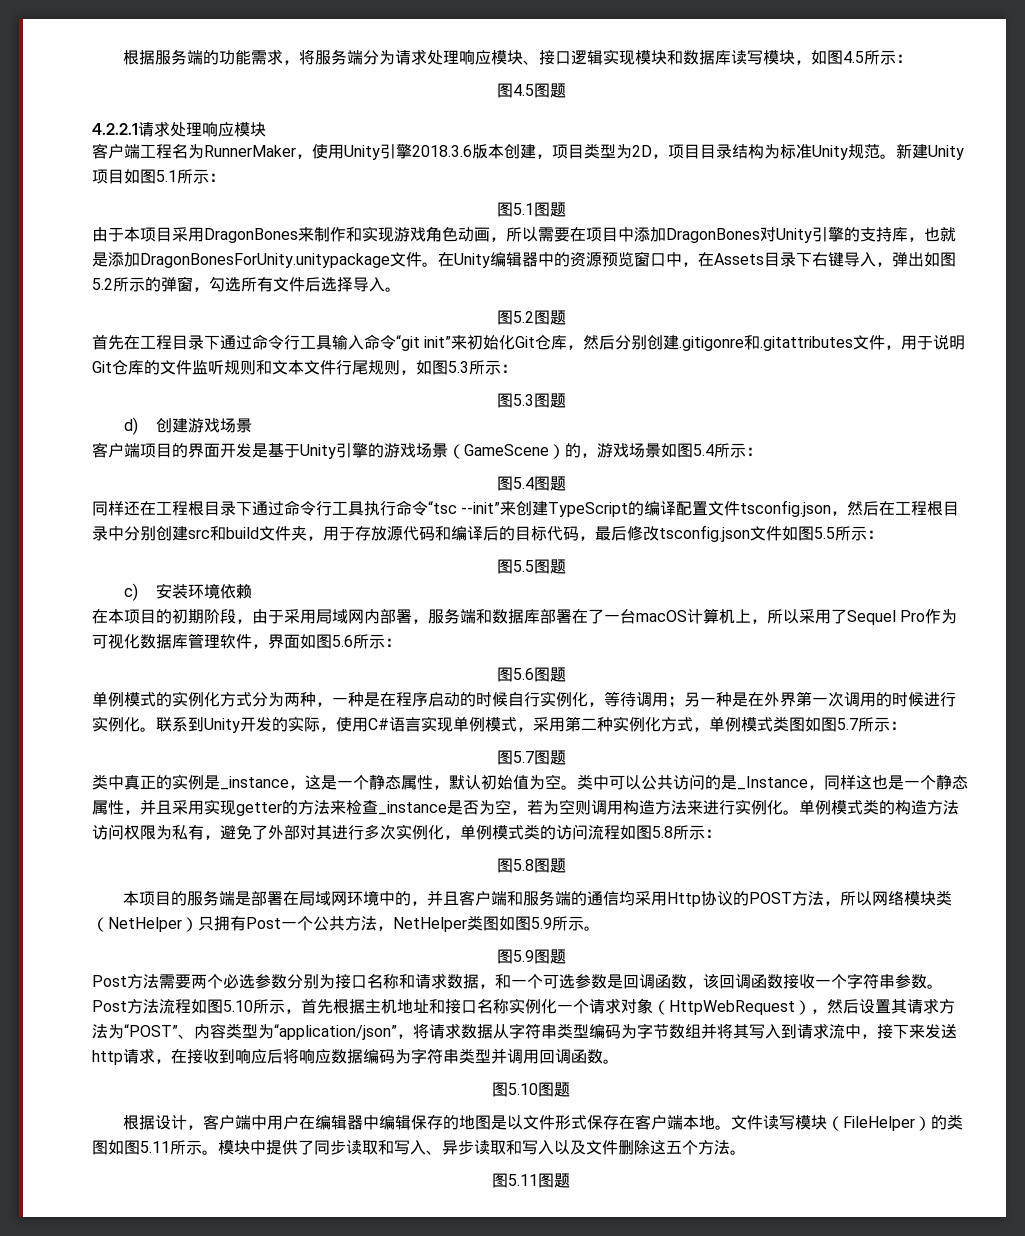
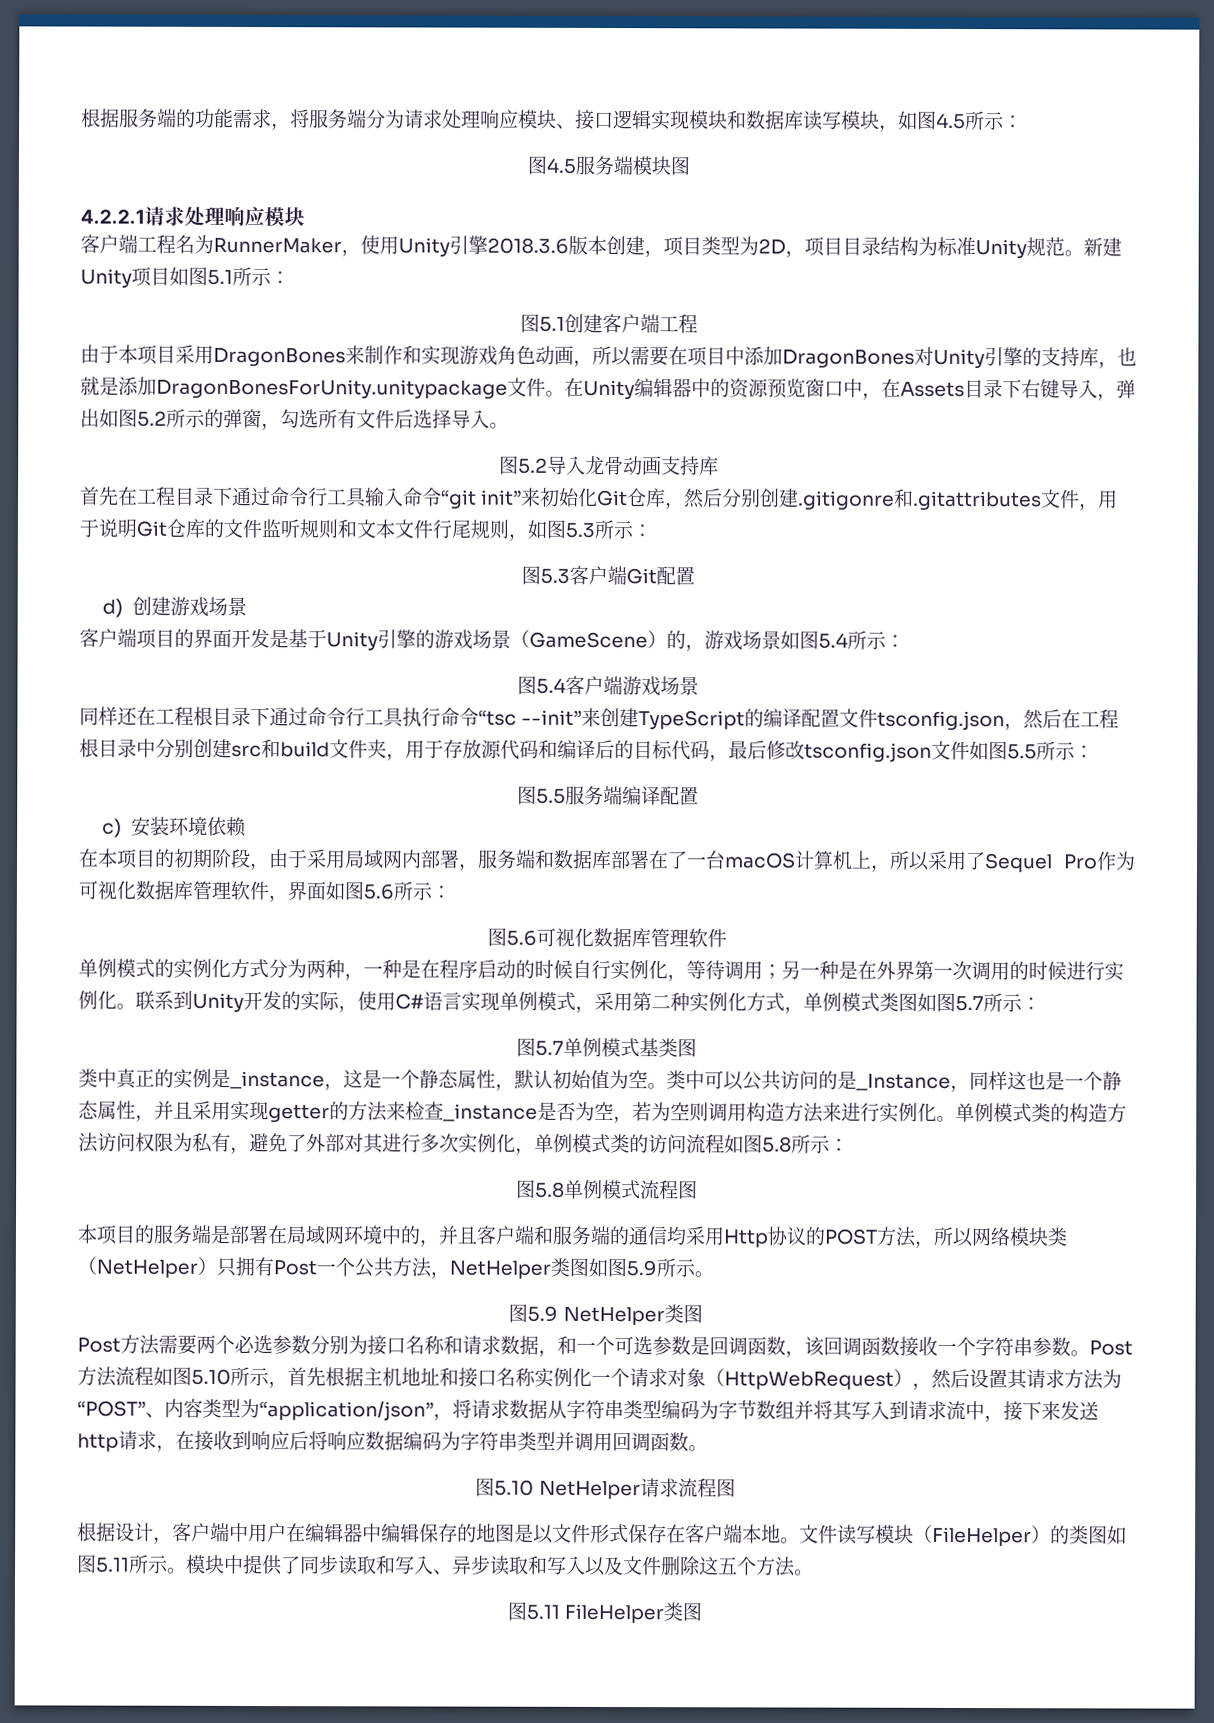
[533,83,566,98] 图题 -> [575,155,690,176] 服务端模块图
[533,202,566,217] 图题 -> [563,313,698,334] 创建客户端工程
[533,310,566,325] 图题 -> [546,455,719,476] 导入龙骨动画支持库
[533,393,566,408] 图题 -> [568,565,695,586] 客户端Git配置
[533,476,566,491] 图题 -> [564,675,699,697] 客户端游戏场景
[533,559,566,574] 图题 -> [564,785,699,806] 服务端编译配置
[533,667,566,682] 图题 -> [535,927,727,948] 可视化数据库管理软件
[533,750,566,765] 图题 -> [563,1037,697,1058] 单例模式基类图
[533,858,566,873] 图题 -> [563,1179,698,1200] 单例模式流程图
[533,949,566,964] 图题 -> [562,1304,703,1326] NetHelper类图
[538,1082,570,1097] 图题 -> [538,1478,736,1500] NetHelper请求流程图
[538,1173,570,1188] 图题 -> [564,1602,703,1624] FileHelper类图

